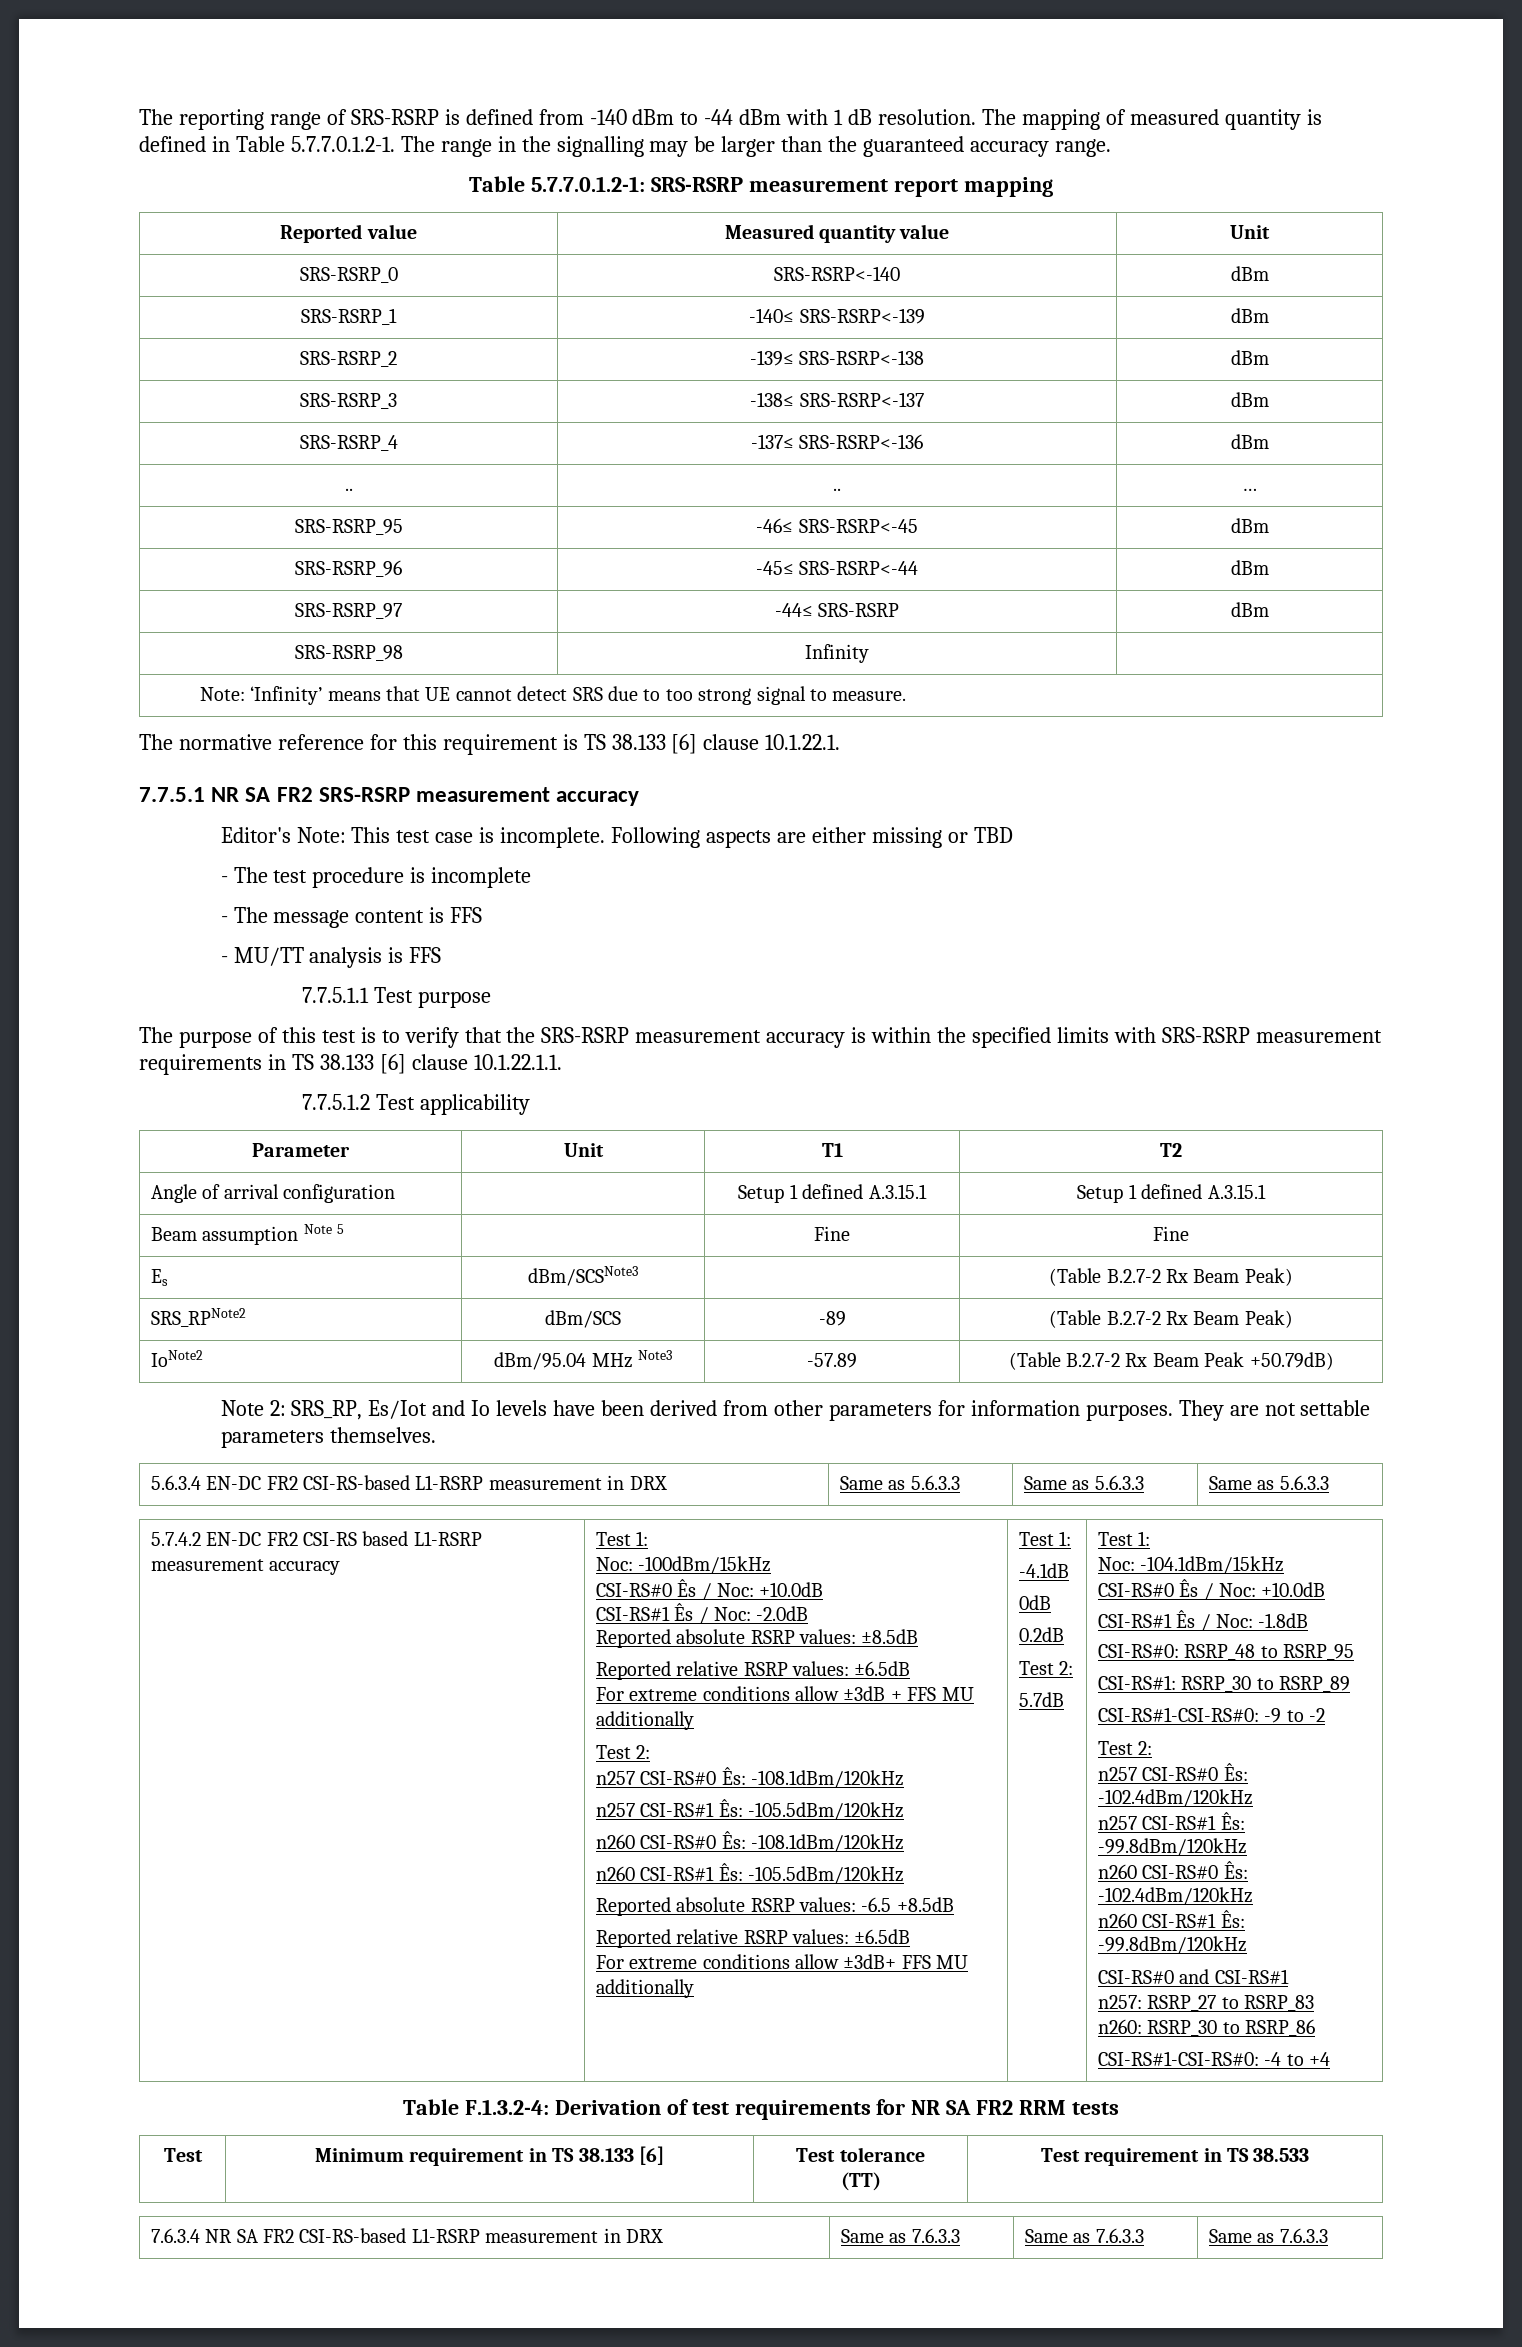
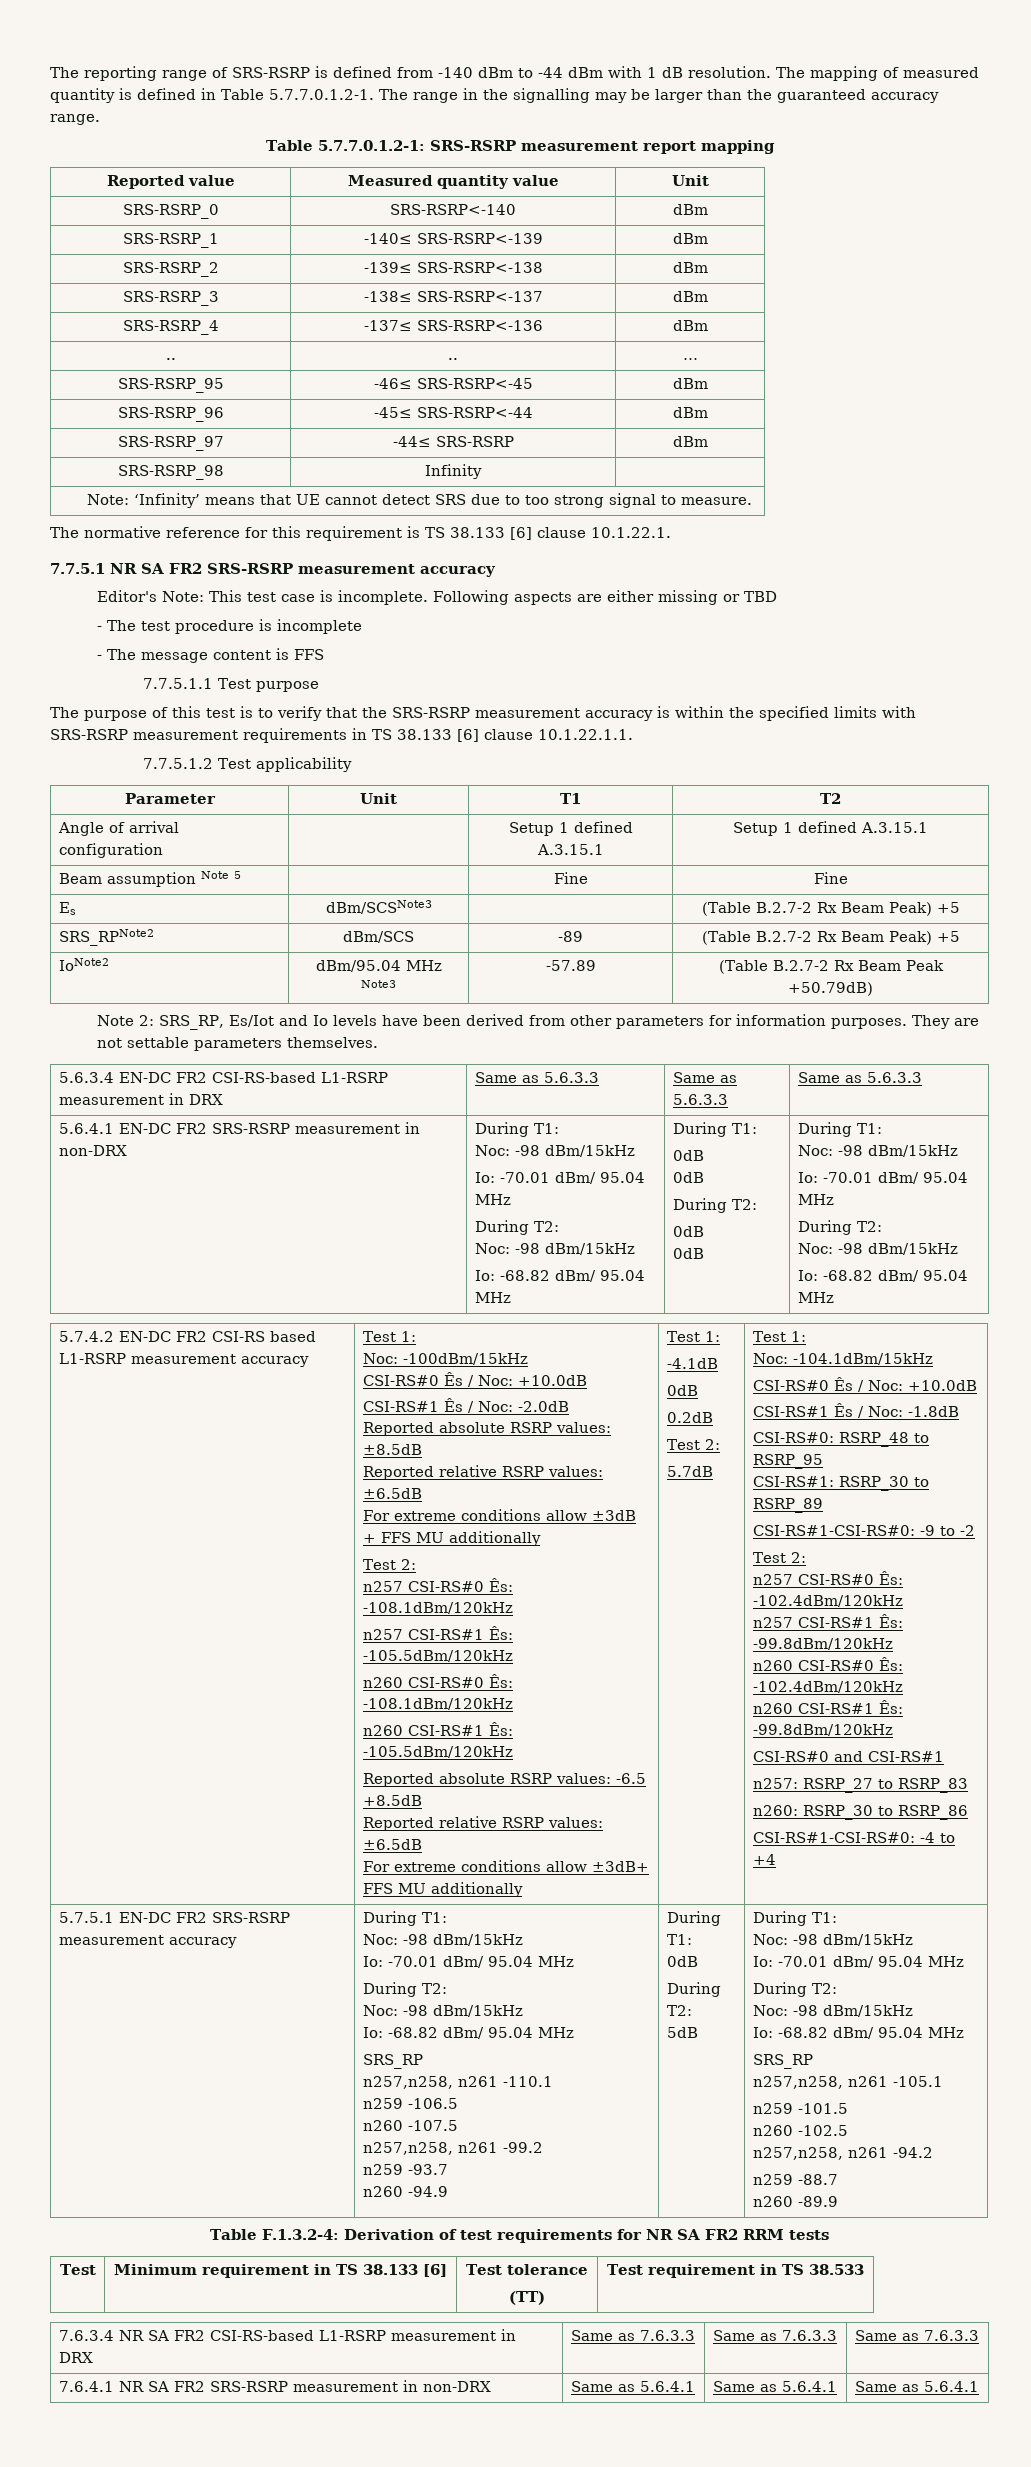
[220,947,442,968] // - MU/TT analysis is FFS -> (324, 654) none
(1293, 1277) none -> [936,902,960,913] +5
(1293, 1319) none -> [936,931,960,942] +5
(1329, 1482) none -> [58,1122,420,1134] [58,1145,127,1156] [474,1122,559,1137] [474,1145,635,1157] [474,1172,645,1184] [474,1194,511,1205] [474,1220,559,1235] [474,1243,635,1255] [474,1270,645,1282] [474,1292,511,1303] [672,1122,757,1137] [672,1150,704,1161] [672,1172,704,1183] [672,1198,757,1213] [672,1226,704,1237] [672,1248,704,1259] [797,1122,882,1137] [797,1145,958,1157] [797,1172,968,1184] [797,1194,834,1205] [797,1220,882,1235] [797,1243,958,1255] [797,1270,968,1282] [797,1292,834,1303] // 5.6.4.1 EN-DC FR2 SRS-RSRP measurement in non-DRX | During T1: // Noc: -98 dBm/15kHz // Io: -70.01 dBm/ 95.04 MHz // During T2: // Noc: -98 dBm/15kHz // Io: -68.82 dBm/ 95.04 MHz | During T1: // 0dB // 0dB // During T2: // 0dB // 0dB | During T1: // Noc: -98 dBm/15kHz // Io: -70.01 dBm/ 95.04 MHz // During T2: // Noc: -98 dBm/15kHz // Io: -68.82 dBm/ 95.04 MHz
(1330, 2059) none -> [58,1912,290,1923] [58,1935,237,1948] [362,1911,447,1926] [362,1934,523,1946] [362,1956,574,1968] [362,1982,447,1997] [362,2005,523,2017] [362,2027,574,2039] [362,2054,423,2069] [362,2076,553,2089] [362,2098,458,2109] [362,2120,458,2131] [362,2142,543,2155] [362,2164,448,2175] [362,2186,448,2197] [666,1911,721,1926] [666,1934,692,1945] [666,1956,698,1967] [666,1982,721,1997] [666,2005,692,2016] [666,2027,698,2038] [752,1911,837,1926] [752,1934,913,1946] [752,1956,964,1968] [752,1982,837,1997] [752,2005,913,2017] [752,2027,964,2039] [752,2054,813,2069] [752,2076,943,2089] [752,2103,848,2114] [752,2125,848,2136] [752,2147,933,2160] [752,2174,838,2185] [752,2196,838,2207] // 5.7.5.1 EN-DC FR2 SRS-RSRP measurement accuracy | During T1: // Noc: -98 dBm/15kHz // Io: -70.01 dBm/ 95.04 MHz // During T2: // Noc: -98 dBm/15kHz // Io: -68.82 dBm/ 95.04 MHz // SRS_RP // n257,n258, n261 -110.1 // n259 -106.5 // n260 -107.5 // n257,n258, n261 -99.2 // n259 -93.7 // n260 -94.9 | During T1: // 0dB // During T2: // 5dB | During T1: // Noc: -98 dBm/15kHz // Io: -70.01 dBm/ 95.04 MHz // During T2: // Noc: -98 dBm/15kHz // Io: -68.82 dBm/ 95.04 MHz // SRS_RP // n257,n258, n261 -105.1 // n259 -101.5 // n260 -102.5 // n257,n258, n261 -94.2 // n259 -88.7 // n260 -89.9
(1328, 2235) none -> [58,2380,491,2392] [570,2381,695,2392] [712,2381,837,2392] [854,2381,979,2392] // 7.6.4.1 NR SA FR2 SRS-RSRP measurement in non-DRX | Same as 5.6.4.1 | Same as 5.6.4.1 | Same as 5.6.4.1

